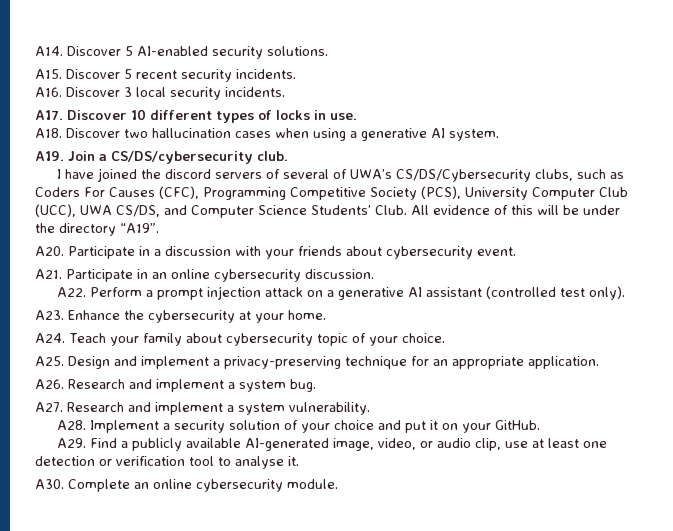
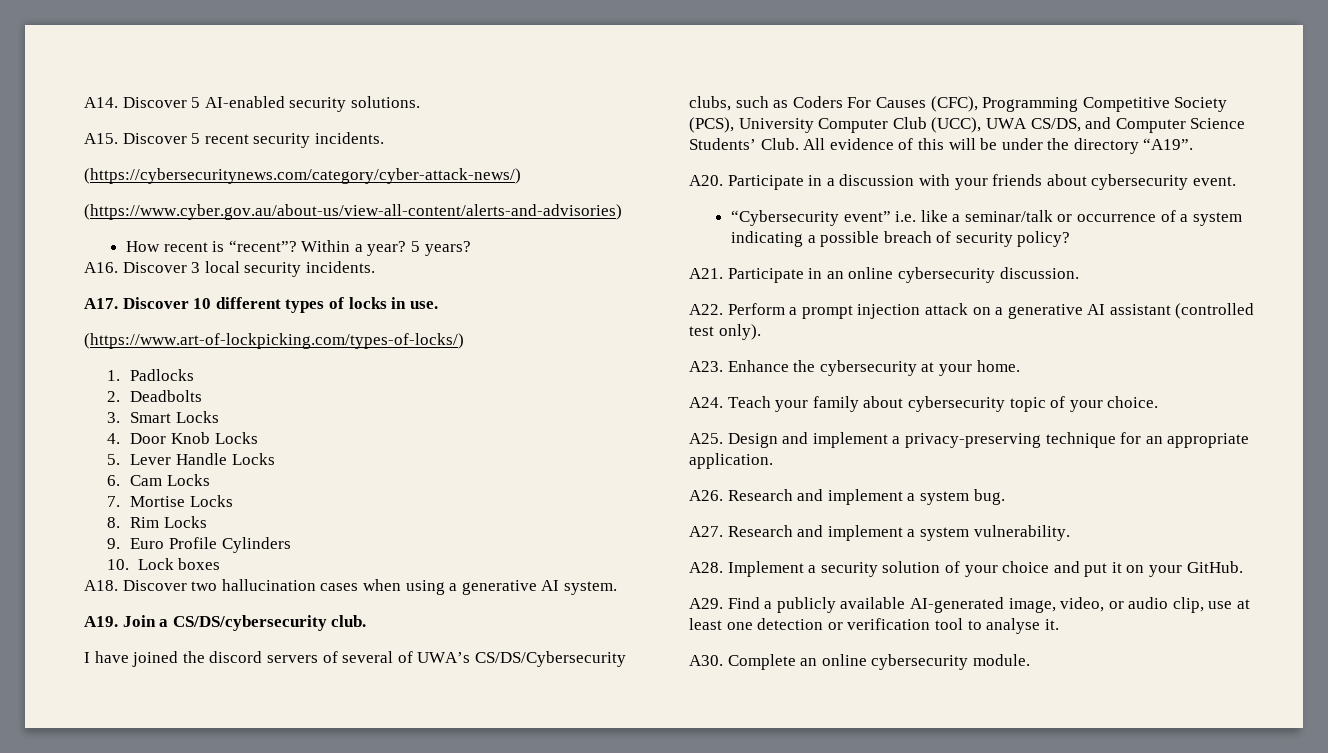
(296, 74) none -> [84,168,521,184] [84,204,622,220] [125,240,471,256] // (https://cybersecuritynews.com/category/cyber-attack-news/) // (https://www.cyber.gov.au/about-us/view-all-content/alerts-and-advisories) // How recent is “recent”? Within a year? 5 years?
(357, 116) none -> [84,333,464,349] [107,369,195,381] [107,390,203,402] [107,411,220,423] [107,432,258,444] [107,453,275,465] [107,474,211,486] [107,495,234,507] [107,516,208,528] [107,537,291,553] [107,558,221,570] // (https://www.art-of-lockpicking.com/types-of-locks/) // 1. Padlocks // 2. Deadbolts // 3. Smart Locks // 4. Door Knob Locks // 5. Lever Handle Locks // 6. Cam Locks // 7. Mortise Locks // 8. Rim Locks // 9. Euro Profile Cylinders // 10. Lock boxes
(516, 251) none -> [730,210,1242,226] [730,231,1071,247] // “Cybersecurity event” i.e. like a seminar/talk or occurrence of a system indicating a possible breach of security policy?

